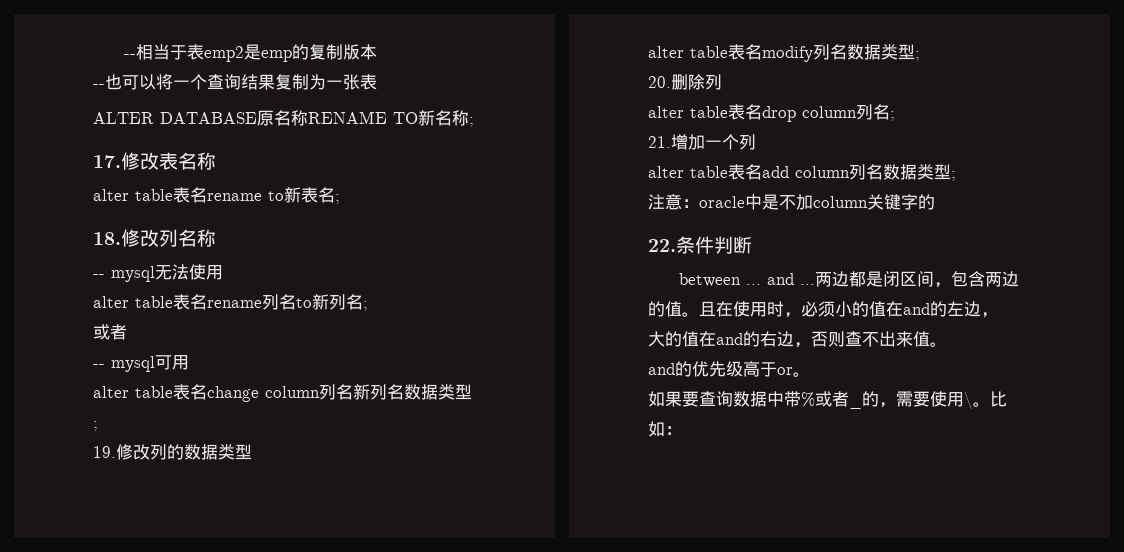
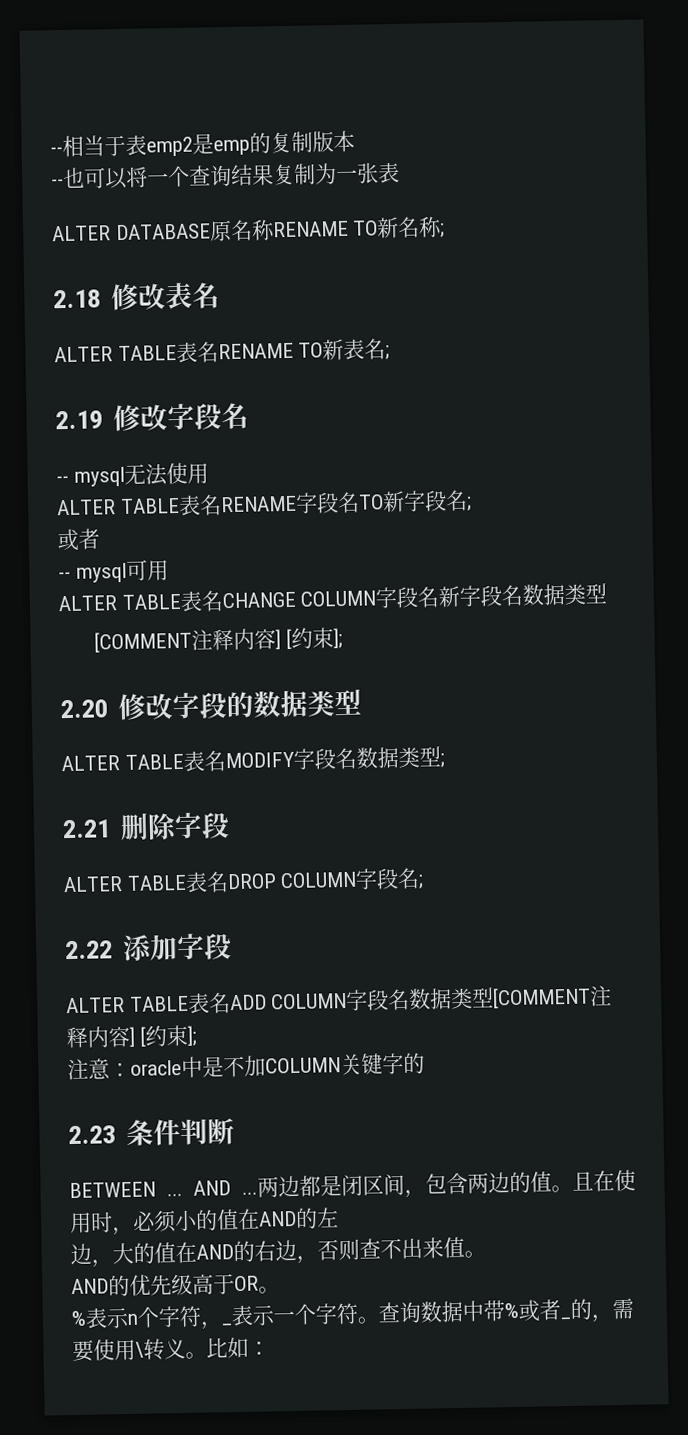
[93,155,121,168] 17. -> [53,289,101,309] 2.18
[197,152,216,170] [93,187,284,203] 称 // alter table表名rename to -> [54,341,324,363] // ALTER TABLE表名RENAME TO
[93,229,216,247] 18.修改列名称 -> [55,402,249,432] 2.19修改字段名
[93,294,346,310] alter table表名rename列名to新列 -> [57,490,447,516] ALTER TABLE表名RENAME字段名TO新字段
[93,384,472,402] [93,421,98,431] [93,444,252,460] [648,44,920,62] [648,74,722,90] [648,104,895,122] [648,134,756,150] [648,164,956,181] alter table表名change column列名新列名数据类型; // 19.修改列的数据类型 // alter table表名modify列名数据类型; // 20.删除列 // alter table表名drop column列名; // 21.增加一个列 // alter table表名add column列名数据类型; -> [58,583,608,612] [94,627,344,653] [60,689,362,721] [61,746,445,772] [62,812,230,841] [63,867,425,893] [65,933,232,962] [66,985,613,1014] [66,1024,197,1049] ALTER TABLE表名CHANGE COLUMN字段名新字段名数据类型 // [COMMENT注释内容] [约束]; // 2.20修改字段的数据类型 // ALTER TABLE表名MODIFY字段名数据类型; // 2.21删除字段 // ALTER TABLE表名DROP COLUMN字段名; // 2.22添加字段 // ALTER TABLE表名ADD COLUMN字段名数据类型[COMMENT注释内容] [约束];
[813,196,868,208] column -> [265,1057,341,1074] COLUMN
[648,239,676,252] 22. -> [68,1125,116,1145] 2.23
[679,273,795,287] between ... and -> [69,1180,232,1199] BETWEEN ... AND
[903,303,930,315] and -> [258,1210,297,1227] AND
[964,301,998,318] 边， // -> [70,1243,113,1268] // 边，
[716,333,743,345] and -> [196,1244,234,1260] AND
[648,363,675,375] and -> [71,1278,109,1295] AND
[777,367,810,377] [648,391,699,407] or。 // 如果要 -> [234,1275,280,1294] [71,1302,380,1330] OR。 // %表示n个字符，_表示一个字符。
(973, 401) none -> [143,1337,186,1361] 转义

